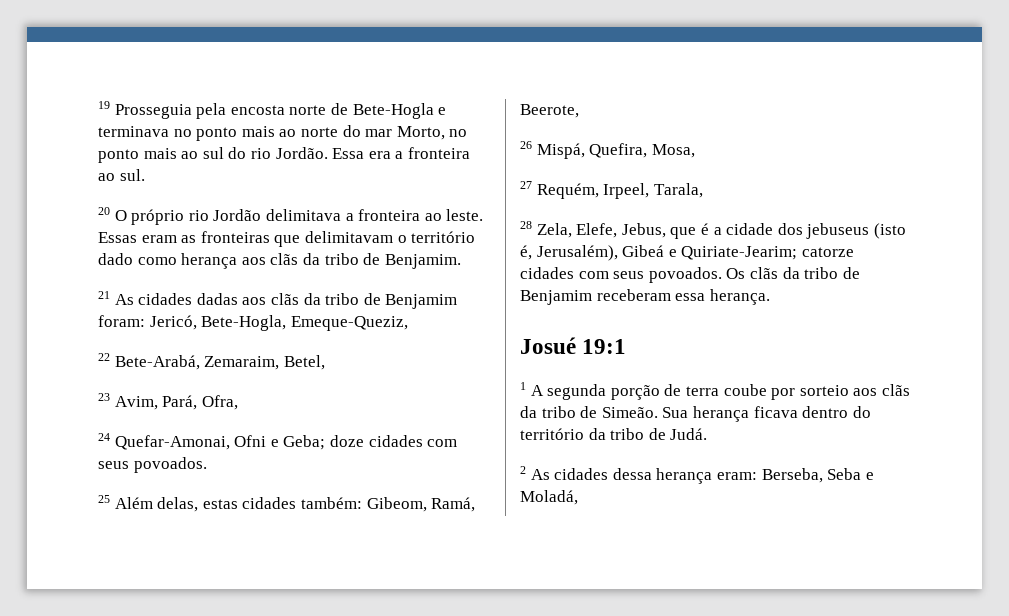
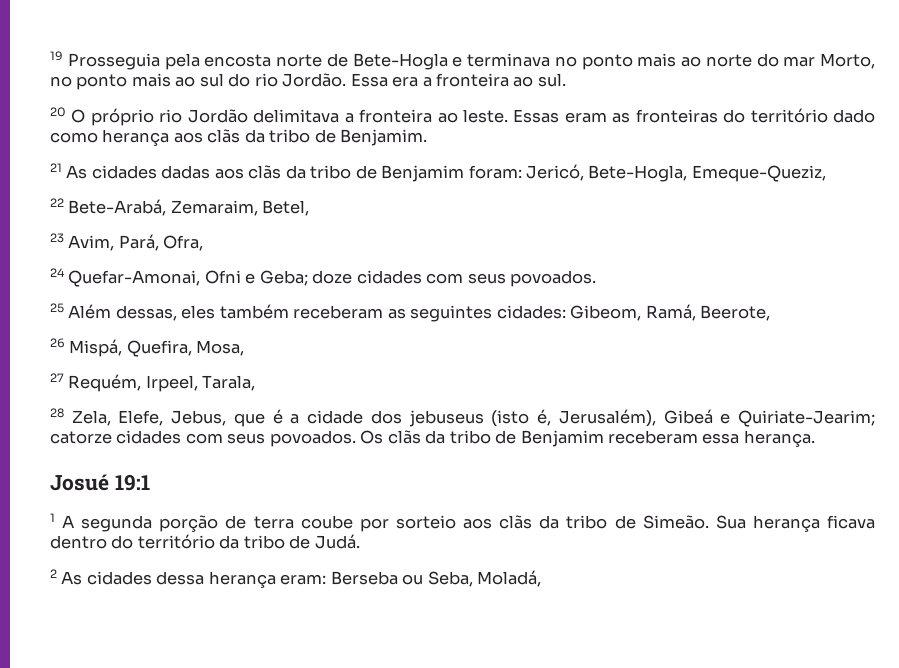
[274,231,407,247] que delimitavam o -> [723,109,746,123] do
[157,497,362,512] delas, estas cidades também: -> [115,304,566,322] dessas, eles também receberam as seguintes cidades:
[761,468,874,483] Berseba, Seba e -> [330,571,473,587] Berseba ou Seba,

